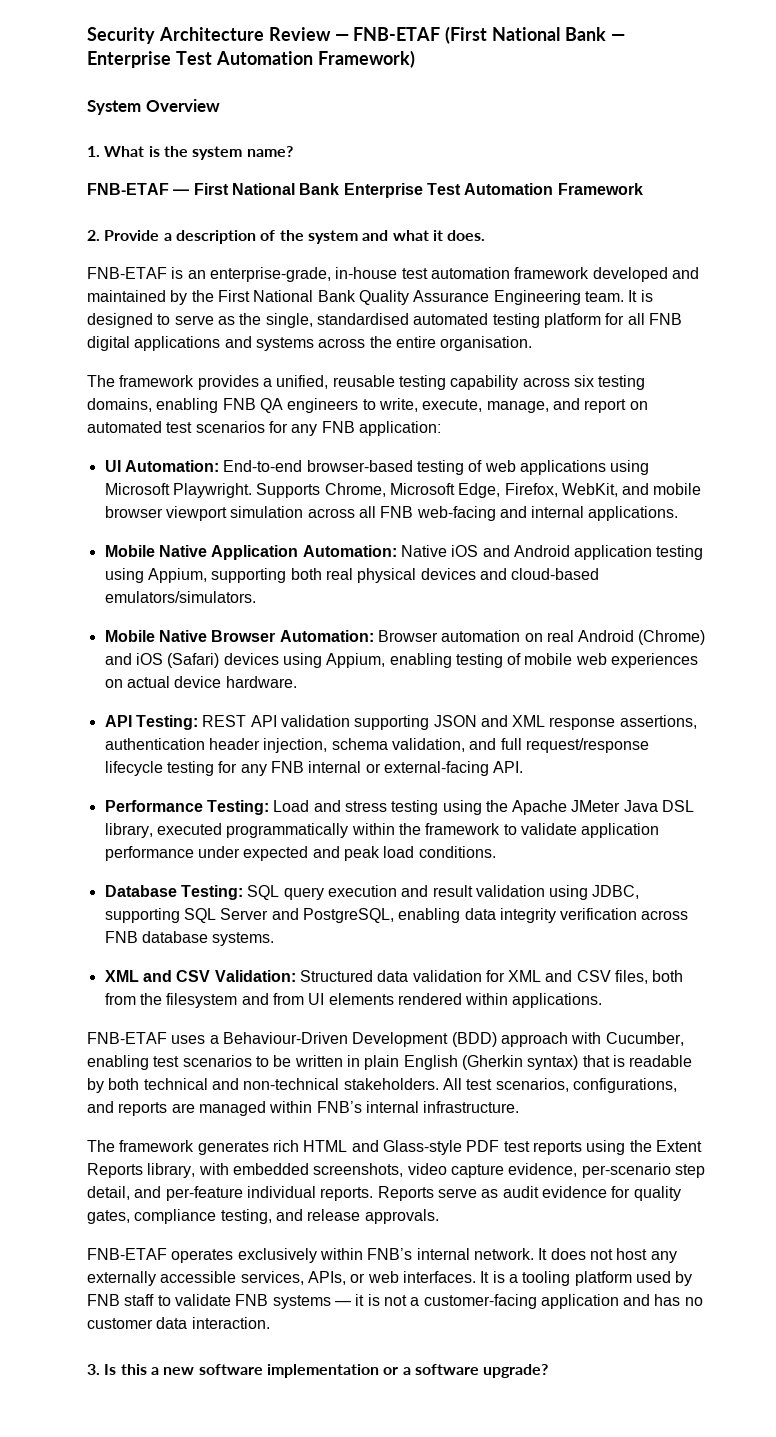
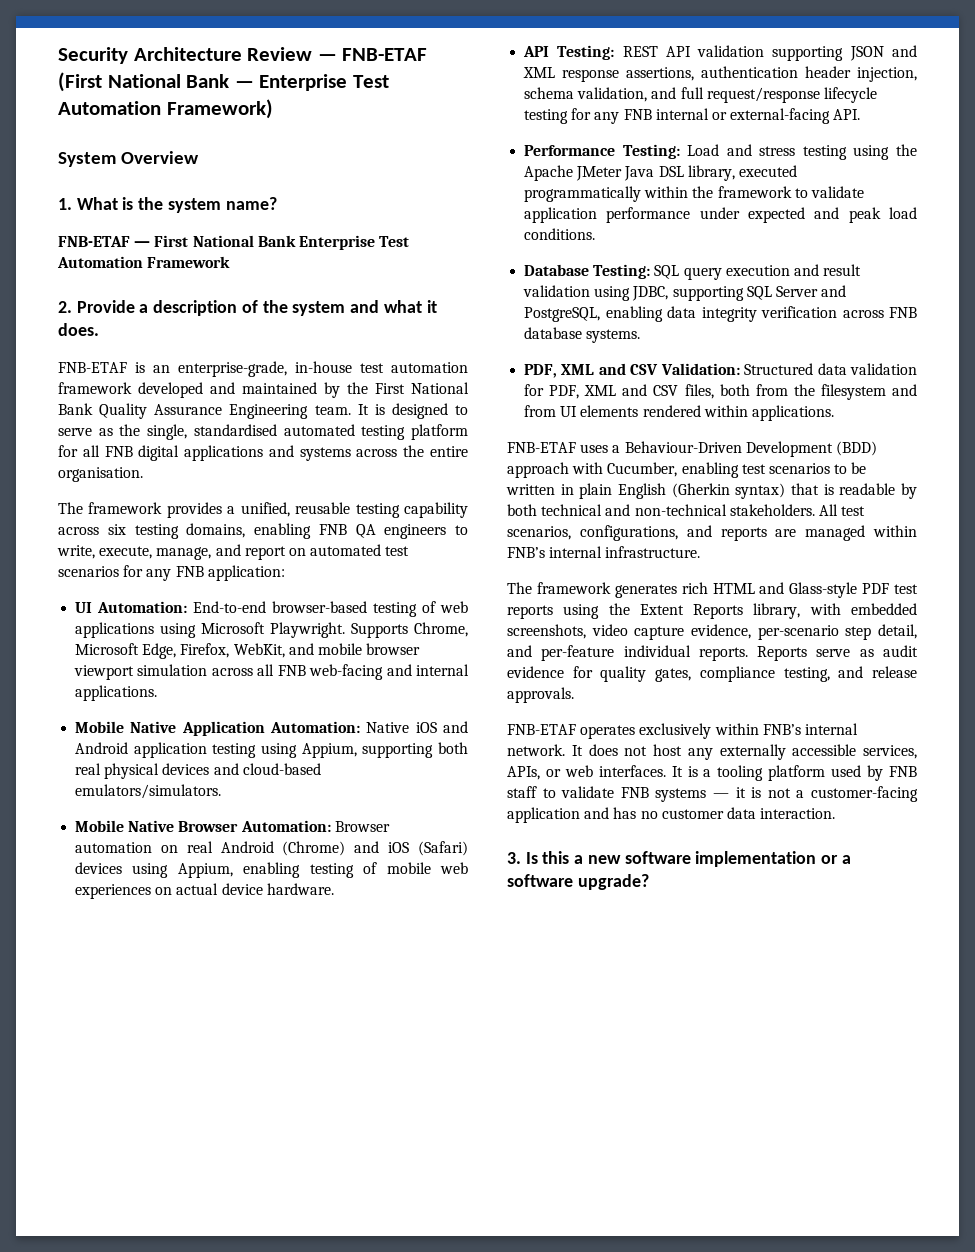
(275, 939) none -> [524,364,558,378] PDF,
(505, 976) none -> [549,385,580,399] PDF,

